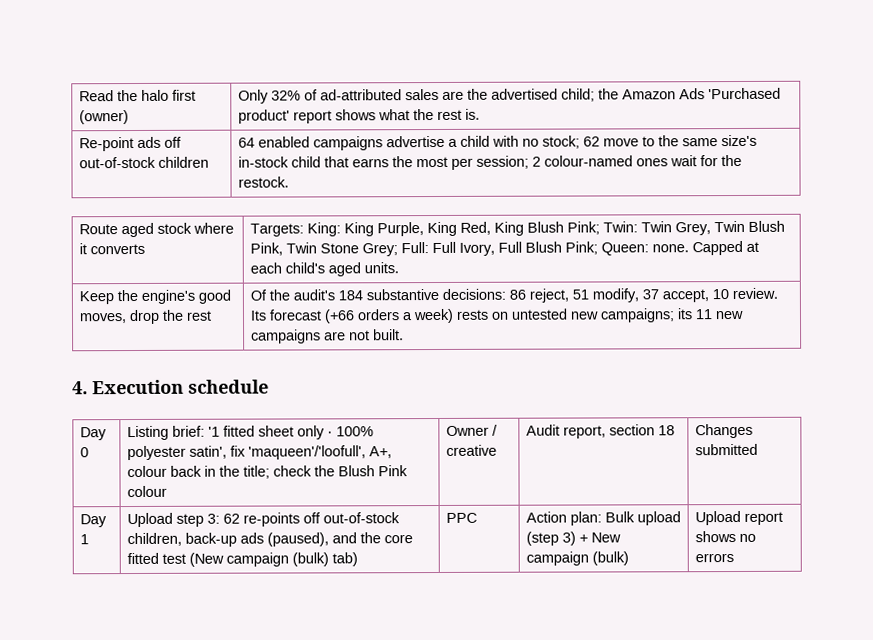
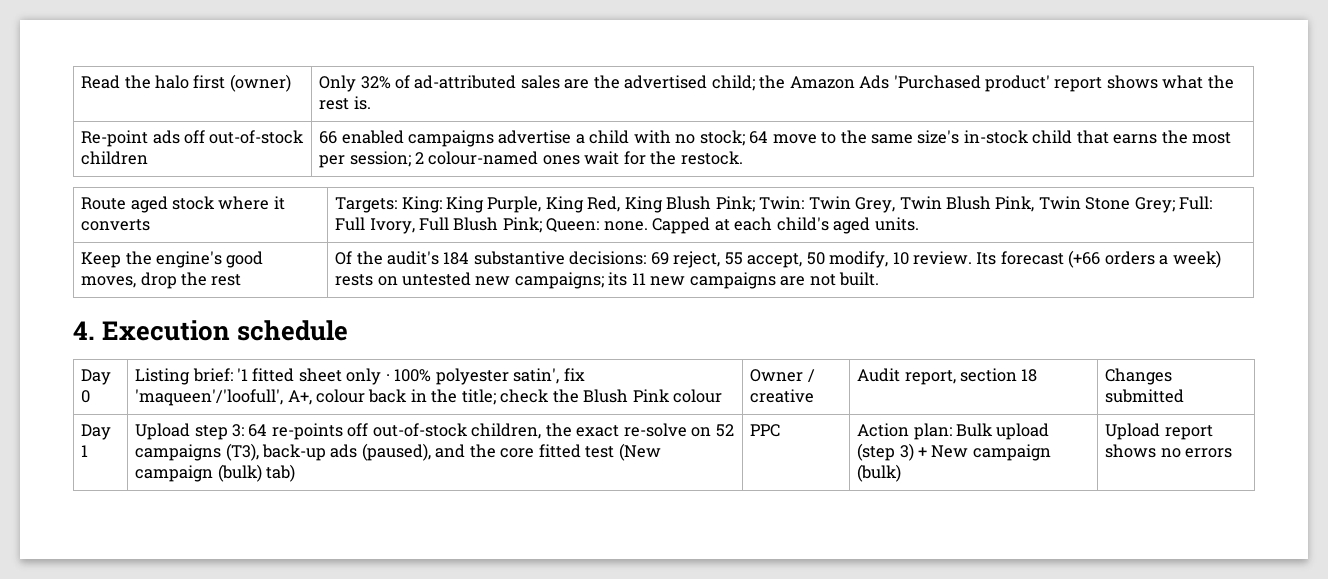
[237,137,255,148] 64 -> [319,131,338,144] 66
[582,136,600,147] 62 -> [749,131,769,144] 64
[508,288,709,303] 86 reject, 51 modify, 37 accept, -> [650,251,889,268] 69 reject, 55 accept, 50 modify,
[222,513,240,524] 62 -> [248,424,268,437] 64
(182, 539) none -> [545,423,734,437] [135,443,259,461] the exact re-solve on 52 campaigns (T3),

